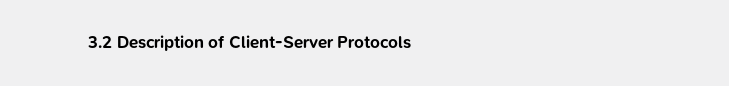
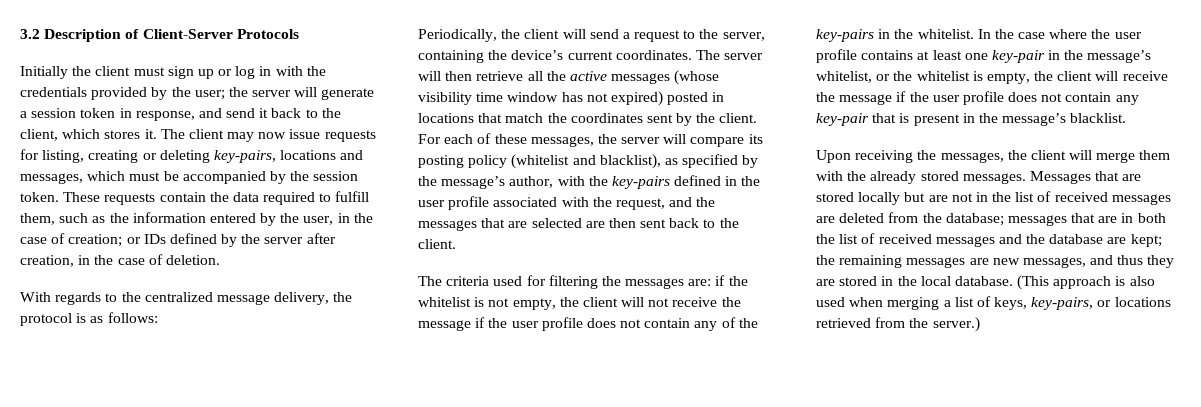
(412, 42) none -> [20,66,326,79] [20,87,375,100] [20,108,341,121] [20,129,376,142] [20,149,364,163] [20,171,359,184] [20,191,370,205] [20,212,373,226] [20,233,336,247] [20,254,220,267] [20,292,353,305] [20,312,158,326] [418,29,765,42] [418,50,764,63] [418,70,720,85] [418,91,725,106] [418,113,758,126] [418,133,763,147] [418,154,759,169] [418,175,761,189] [418,196,716,210] [418,218,739,231] [418,239,456,249] [418,275,748,289] [418,297,741,310] [418,317,758,331] [816,29,1142,42] [816,49,1152,63] [816,71,1168,84] [816,91,1139,105] [816,113,1127,126] [816,150,1171,163] [816,171,1142,184] [816,191,1171,205] [816,212,1166,226] [816,233,1162,247] [816,255,1175,268] [816,275,1155,290] [816,296,1171,310] [816,317,980,332] // Initially the client must sign up or log in with the credentials provided by the user; the server will generate a session token in response, and send it back to the client, which stores it. The client may now issue requests for listing, creating or deleting key-pairs, locations and messages, which must be accompanied by the session token. These requests contain the data required to fulfill them, such as the information entered by the user, in the case of creation; or IDs defined by the server after creation, in the case of deletion. // With regards to the centralized message delivery, the protocol is as follows: // Periodically, the client will send a request to the server, containing the device’s current coordinates. The server will then retrieve all the active messages (whose visibility time window has not expired) posted in locations that match the coordinates sent by the client. For each of these messages, the server will compare its posting policy (whitelist and blacklist), as specified by the message’s author, with the key-pairs defined in the user profile associated with the request, and the messages that are selected are then sent back to the client. // The criteria used for filtering the messages are: if the whitelist is not empty, the client will not receive the message if the user profile does not contain any of the key-pairs in the whitelist. In the case where the user profile contains at least one key-pair in the message’s whitelist, or the whitelist is empty, the client will receive the message if the user profile does not contain any key-pair that is present in the message’s blacklist. // Upon receiving the messages, the client will merge them with the already stored messages. Messages that are stored locally but are not in the list of received messages are deleted from the database; messages that are in both the list of received messages and the database are kept; the remaining messages are new messages, and thus they are stored in the local database. (This approach is also used when merging a list of keys, key-pairs, or locations retrieved from the server.)

